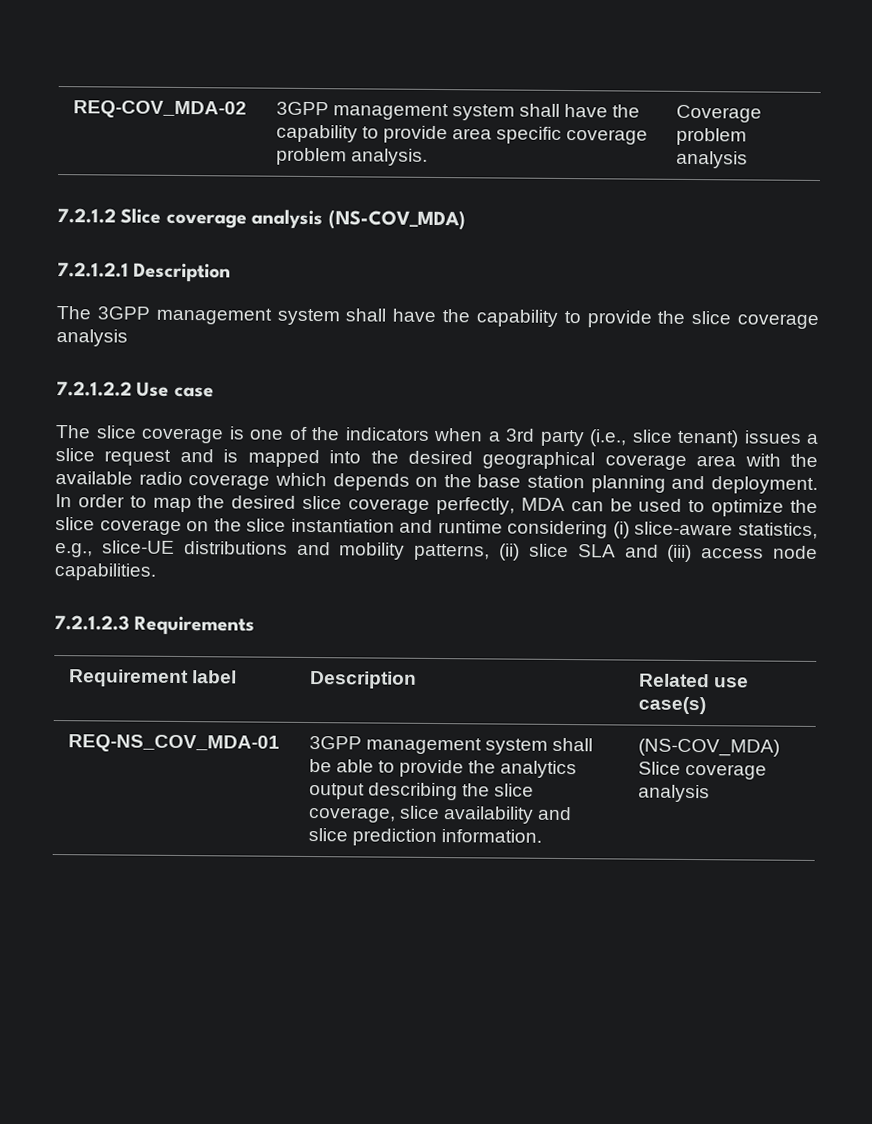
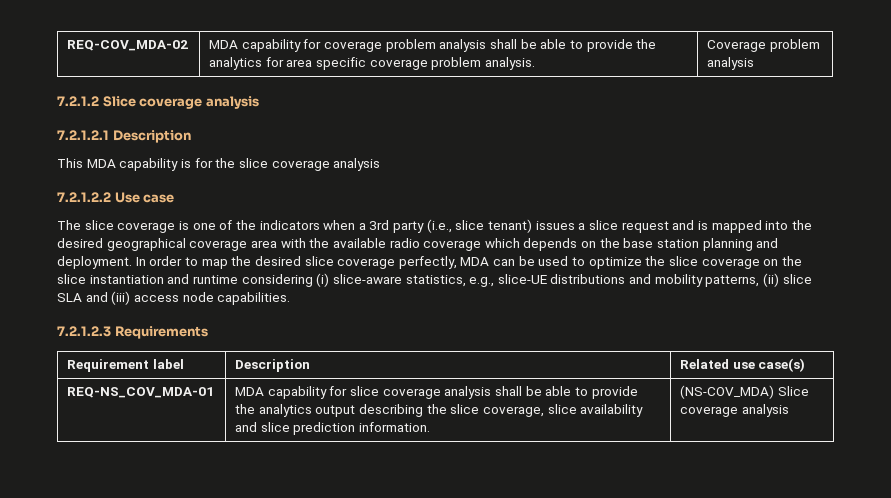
[275,101,641,121] [275,124,448,144] 3GPP management system shall have the capability to provide -> [209,39,657,52] [209,57,284,70] MDA capability for coverage problem analysis shall be able to provide the analytics for
[327,210,466,231] (NS-COV_MDA) -> (259, 102) none
[56,306,652,328] The 3GPP management system shall have the capability to provide -> [57,158,213,171] This MDA capability is for
[308,736,548,755] 3GPP management system -> [235,386,492,399] MDA capability for slice coverage analysis

